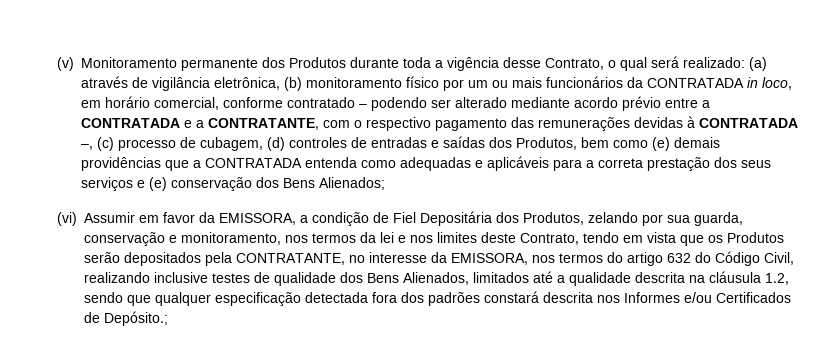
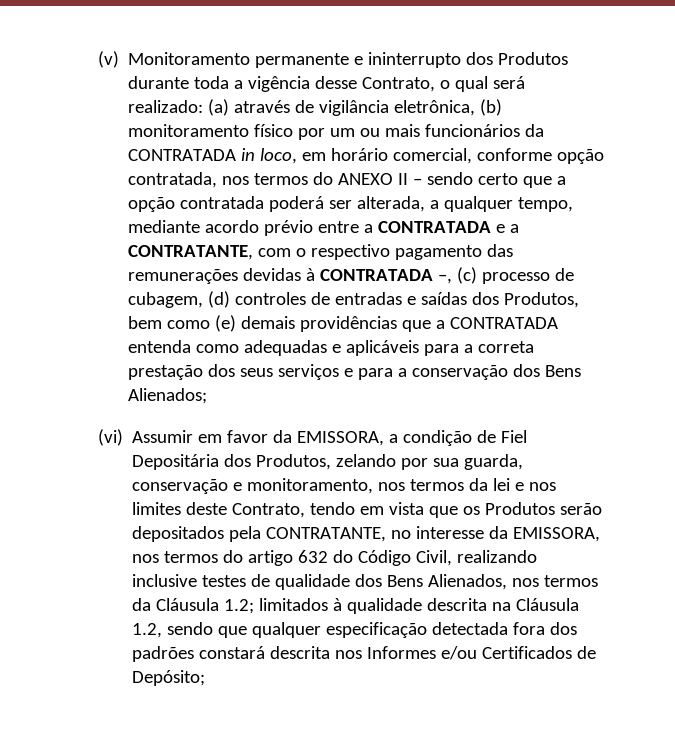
(258, 64) none -> [354,52,462,68] e ininterrupto
[286,97,507,111] contratado – podendo ser alterado -> [557,149,605,164] [128,172,567,188] [128,196,574,212] opção contratada, nos termos do ANEXO II – sendo certo que a opção contratada poderá ser alterada, a qualquer tempo,
[148,177,167,191] (e) -> [358,368,408,380] para a
[472,271,565,283] limitados até a -> [512,575,599,587] [132,598,343,614] nos termos da Cláusula 1.2; limitados à
[708,271,761,283] cláusula -> [516,598,580,611] Cláusula
[103,311,168,326] Depósito.; -> [132,670,206,686] Depósito;

